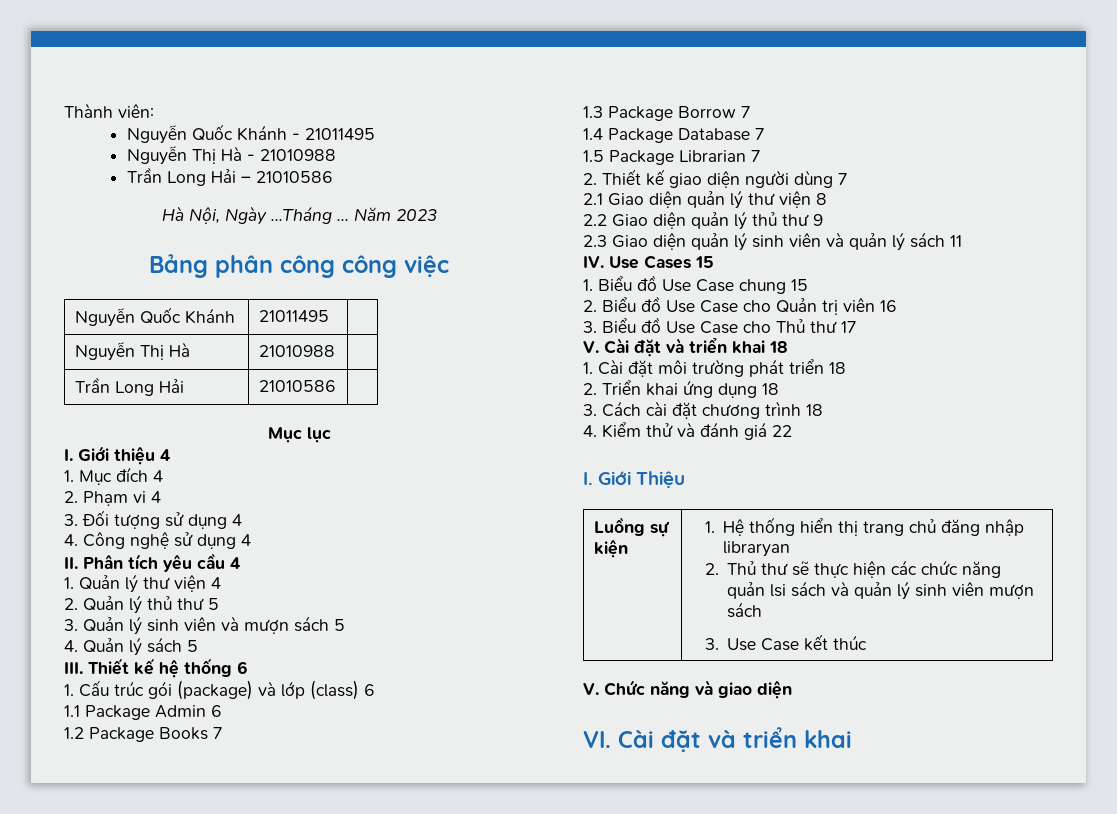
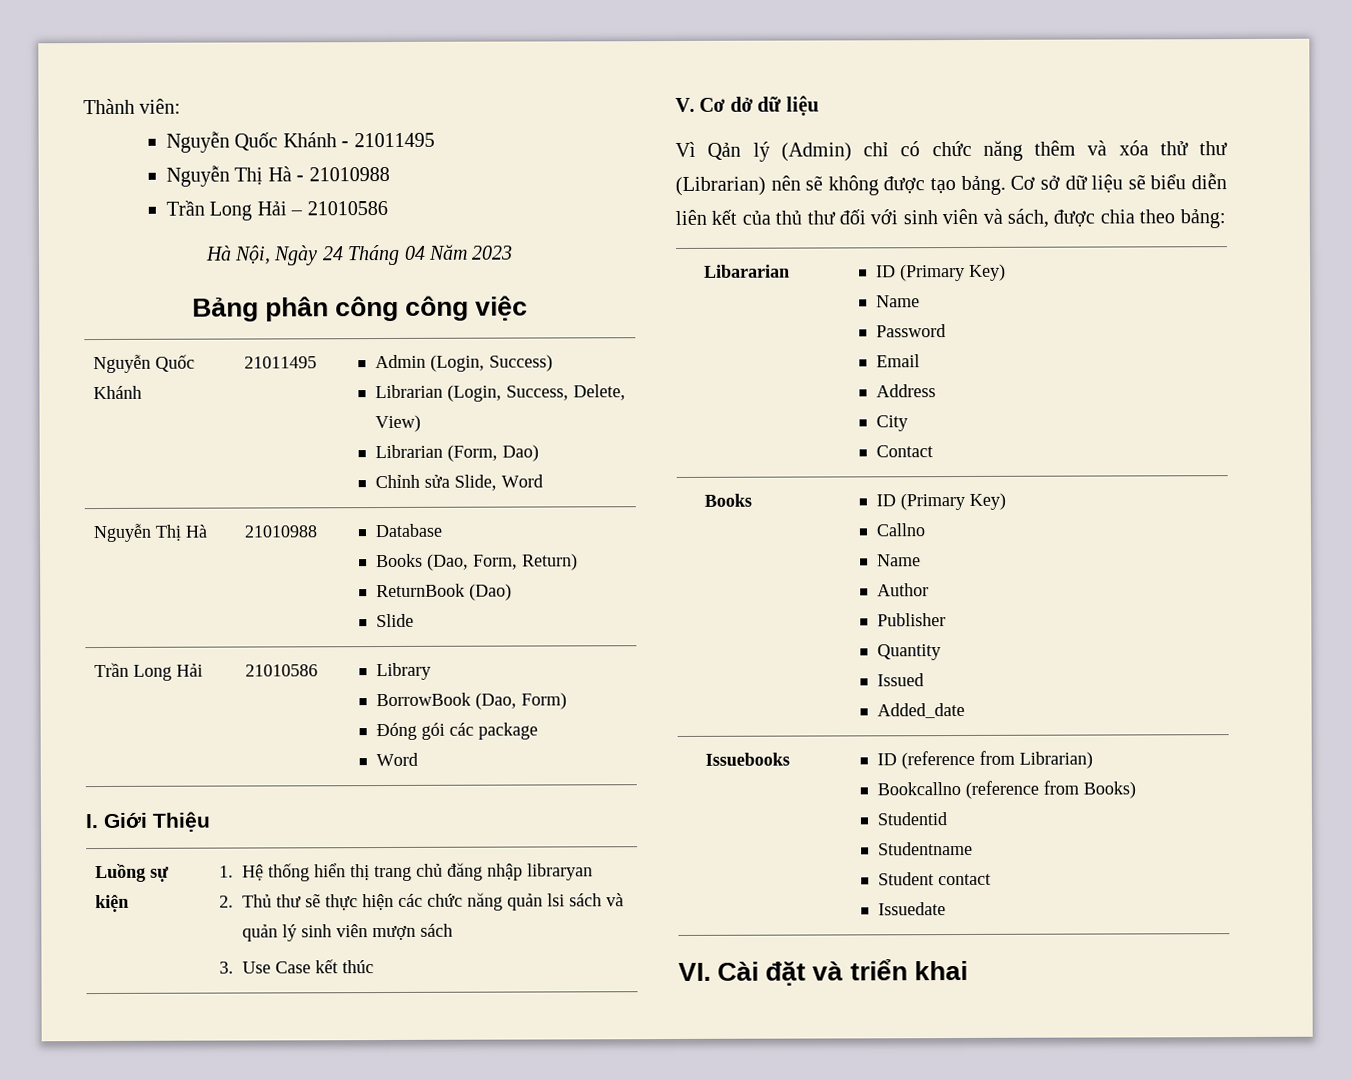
[270,206,349,224] ...Tháng ... -> [321,244,426,266] 24 Tháng 04
[74,342,190,361] [258,345,335,357] [74,377,184,396] [258,380,336,392] [267,427,331,443] [64,446,170,465] [64,467,163,485] [64,491,161,506] [64,510,242,529] [64,532,251,549] [64,553,240,572] [64,574,221,593] [64,595,219,614] [64,616,345,635] [64,637,198,656] [64,658,248,678] [64,680,375,700] [64,705,222,720] [64,727,222,742] [583,106,750,121] [583,128,764,143] [583,150,760,165] [583,169,847,188] [583,190,827,209] [583,211,823,230] [583,232,962,251] [583,255,714,269] [583,275,808,294] [583,296,897,315] [583,317,856,334] [583,338,788,357] [583,359,846,377] [583,380,779,398] [583,401,823,419] [583,422,792,440] // Nguyễn Thị Hà | 21010988 | // Trần Long Hải | 21010586 | // Mục lục // I. Giới thiệu 4 // 1. Mục đích 4 // 2. Phạm vi 4 // 3. Đối tượng sử dụng 4 // 4. Công nghệ sử dụng 4 // II. Phân tích yêu cầu 4 // 1. Quản lý thư viện 4 // 2. Quản lý thủ thư 5 // 3. Quản lý sinh viên và mượn sách 5 // 4. Quản lý sách 5 // III. Thiết kế hệ thống 6 // 1. Cấu trúc gói (package) và lớp (class) 6 // 1.1 Package Admin 6 // 1.2 Package Books 7 // 1.3 Package Borrow 7 // 1.4 Package Database 7 // 1.5 Package Librarian 7 // 2. Thiết kế giao diện người dùng 7 // 2.1 Giao diện quản lý thư viện 8 // 2.2 Giao diện quản lý thủ thư 9 // 2.3 Giao diện quản lý sinh viên và quản lý sách 11 // IV. Use Cases 15 // 1. Biểu đồ Use Case chung 15 // 2. Biểu đồ Use Case cho Quản trị viên 16 // 3. Biểu đồ Use Case cho Thủ thư 17 // V. Cài đặt và triển khai 18 // 1. Cài đặt môi trường phát triển 18 // 2. Triển khai ứng dụng 18 // 3. Cách cài đặt chương trình 18 // 4. Kiểm thử và đánh giá 22 -> [374,354,553,372] [374,384,626,402] [374,414,421,433] [374,444,539,462] [374,474,543,491] [93,523,208,543] [244,525,318,538] [374,523,442,538] [375,553,578,571] [375,583,512,601] [375,613,414,628] [94,662,204,681] [245,664,319,677] [375,662,431,681] [375,692,567,710] [375,722,538,741] [375,752,418,767] Admin (Login, Success) // Librarian (Login, Success, Delete, View) // Librarian (Form, Dao) // Chỉnh sửa Slide, Word // Nguyễn Thị Hà | 21010988 | Database // Books (Dao, Form, Return) // ReturnBook (Dao) // Slide // Trần Long Hải | 21010586 | Library // BorrowBook (Dao, Form) // Đóng gói các package // Word
[604,680,792,699] Chức năng và giao diện -> [699,95,819,116] [675,140,1228,162] [675,173,1228,196] [675,208,1226,229] [703,264,790,278] [875,263,1006,282] [875,295,920,308] [875,324,946,338] [875,354,920,368] [875,384,936,398] [875,415,908,432] [875,445,933,458] [703,493,752,507] [875,492,1006,511] [875,523,925,537] [876,554,921,567] [876,583,929,597] [876,613,946,627] [876,644,941,661] [876,673,924,687] [876,702,965,719] [704,752,790,766] [876,750,1093,770] [876,780,1136,799] [876,812,947,826] [877,841,973,856] [877,872,991,886] [877,902,946,916] Cơ dở dữ liệu // Vì Qản lý (Admin) chỉ có chức năng thêm và xóa thử thư (Librarian) nên sẽ không được tạo bảng. Cơ sở dữ liệu sẽ biểu diễn liên kết của thủ thư đối với sinh viên và sách, được chia theo bảng: // Libararian | ID (Primary Key) // Name // Password // Email // Address // City // Contact // Books | ID (Primary Key) // Callno // Name // Author // Publisher // Quantity // Issued // Added_date // Issuebooks | ID (reference from Librarian) // Bookcallno (reference from Books) // Studentid // Studentname // Student contact // Issuedate

